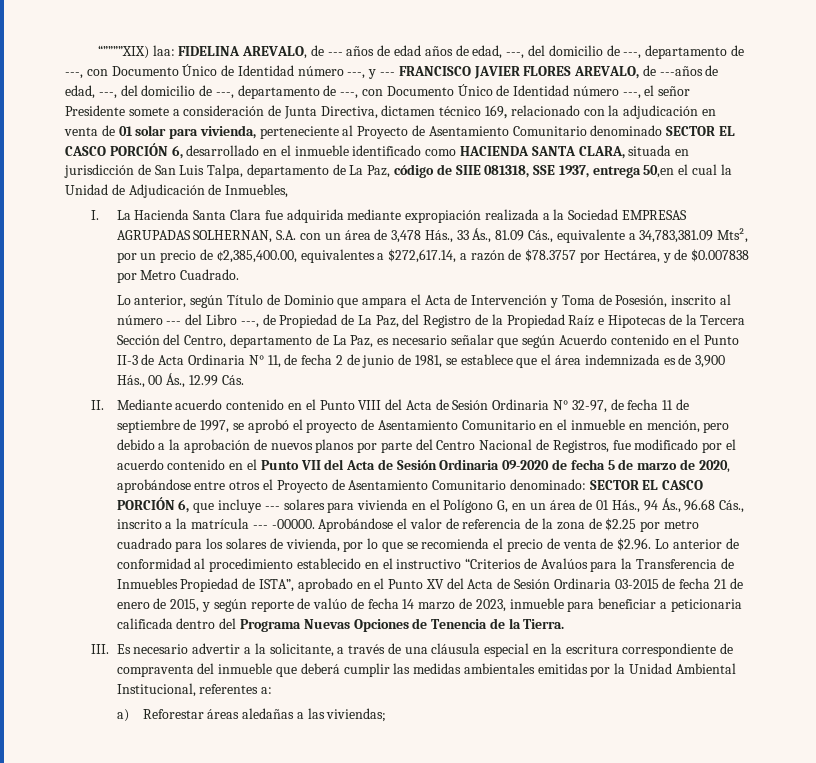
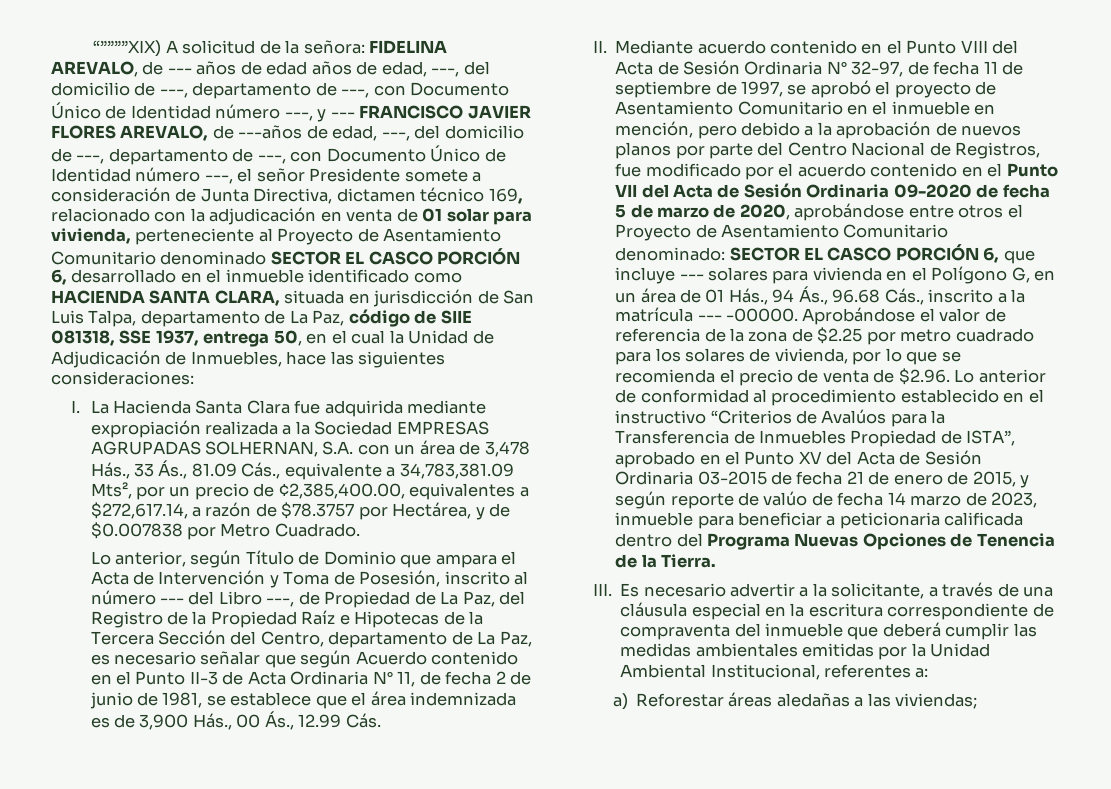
[152,45,175,56] laa: -> [165,40,365,54] A solicitud de la señora:
[643,165,675,178] 50,en -> [273,330,328,346] 50, en
(289, 191) none -> [286,351,446,368] [51,371,194,385] hace las siguientes consideraciones:

